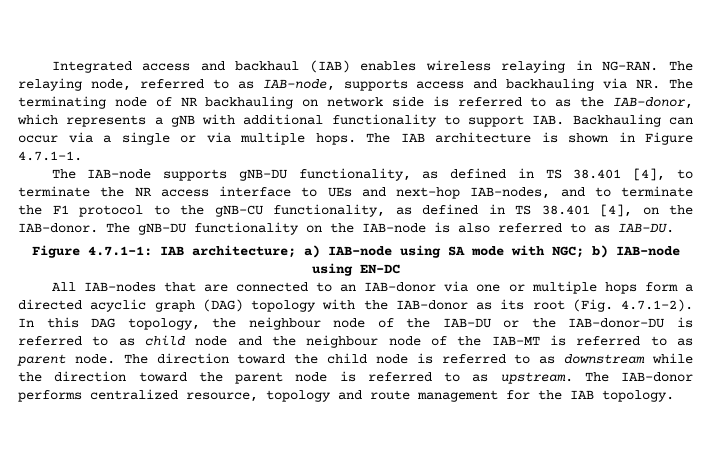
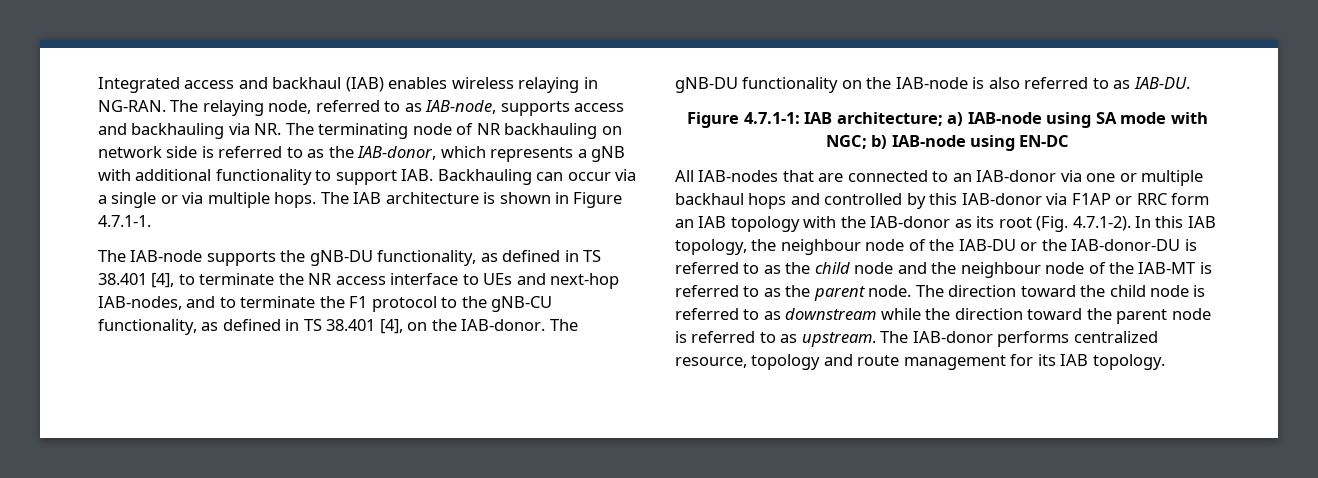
(228, 175) none -> [280,250,306,262] the
[604,282,694,294] [18,299,243,312] hops form a directed acyclic graph (DAG) -> [675,193,1210,209] [675,216,727,228] backhaul hops and controlled by this IAB-donor via F1AP or RRC form an IAB
[91,318,116,328] DAG -> [1187,216,1216,228] IAB
(135, 342) none -> [785,262,811,274] the
(693, 342) none -> [785,285,811,297] the
[538,390,562,400] the -> [1037,354,1056,366] its

